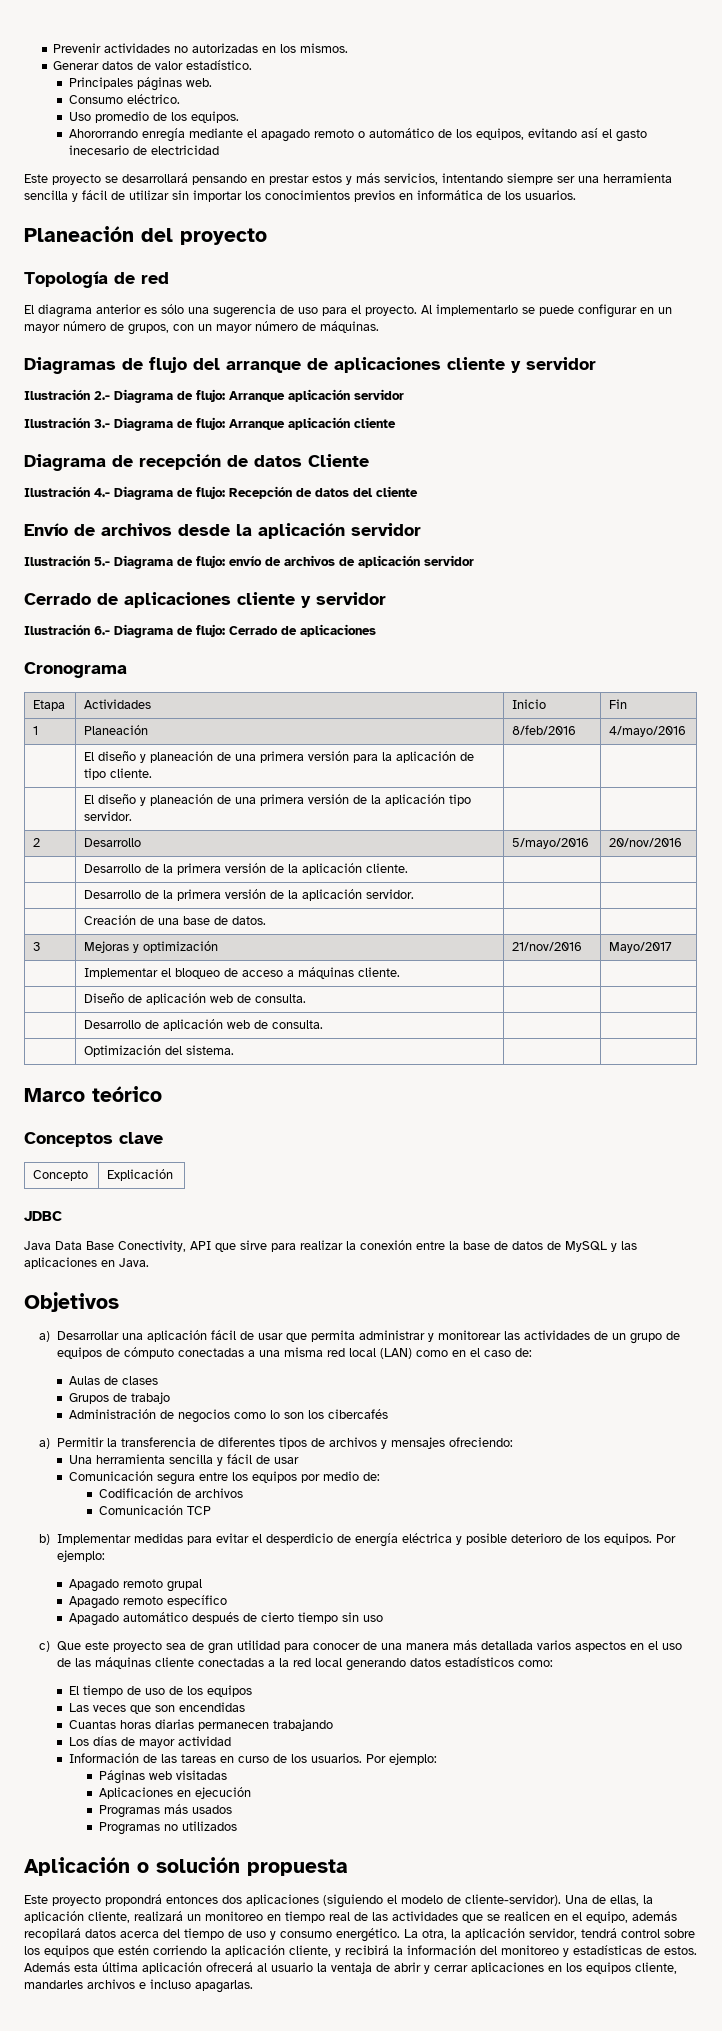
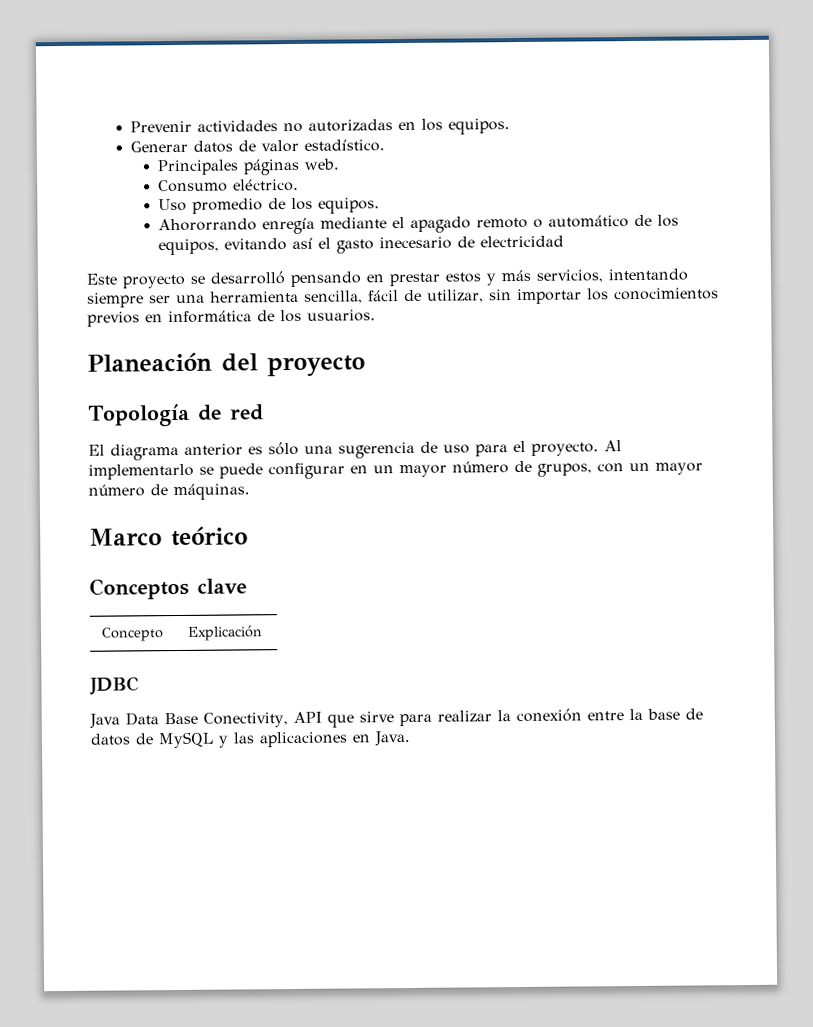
[300,43,349,53] mismos. -> [448,118,511,135] equipos.
[122,173,188,183] desarrollará -> [210,271,285,285] desarrolló
[24,190,169,202] sencilla y fácil de utilizar -> [304,289,484,304] sencilla, fácil de utilizar,
[24,357,596,374] [24,389,404,403] [24,417,396,431] [24,454,369,471] [24,486,418,500] [24,523,421,539] [24,555,474,569] [24,592,386,608] [24,624,376,638] [24,662,127,678] [33,700,66,711] [84,699,152,709] [512,699,547,709] [609,699,628,709] [33,726,39,735] [84,725,149,735] [512,725,577,735] [609,726,687,737] [84,751,475,763] [84,768,153,780] [84,794,472,806] [84,811,133,821] [33,838,41,847] [84,838,142,847] [512,838,590,849] [609,838,683,847] [84,863,409,875] [84,889,415,901] [84,915,267,925] [33,942,41,951] [84,941,219,953] [512,942,583,951] [609,942,673,953] [84,967,401,979] [84,993,307,1005] [84,1019,324,1031] [84,1045,235,1057] // Diagramas de flujo del arranque de aplicaciones cliente y servidor // Ilustración 2.- Diagrama de flujo: Arranque aplicación servidor // Ilustración 3.- Diagrama de flujo: Arranque aplicación cliente // Diagrama de recepción de datos Cliente // Ilustración 4.- Diagrama de flujo: Recepción de datos del cliente // Envío de archivos desde la aplicación servidor // Ilustración 5.- Diagrama de flujo: envío de archivos de aplicación servidor // Cerrado de aplicaciones cliente y servidor // Ilustración 6.- Diagrama de flujo: Cerrado de aplicaciones // Cronograma // Etapa | Actividades | Inicio | Fin // 1 | Planeación | 8/feb/2016 | 4/mayo/2016 // | El diseño y planeación de una primera versión para la aplicación de tipo cliente. | | // | El diseño y planeación de una primera versión de la aplicación tipo servidor. | | // 2 | Desarrollo | 5/mayo/2016 | 20/nov/2016 // | Desarrollo de la primera versión de la aplicación cliente. | | // | Desarrollo de la primera versión de la aplicación servidor. | | // | Creación de una base de datos. | | // 3 | Mejoras y optimización | 21/nov/2016 | Mayo/2017 // | Implementar el bloqueo de acceso a máquinas cliente. | | // | Diseño de aplicación web de consulta. | | // | Desarrollo de aplicación web de consulta. | | // | Optimización del sistema. | | -> (250, 492) none
[24,1292,119,1312] [39,1330,680,1344] [56,1347,532,1359] [68,1376,158,1385] [68,1392,170,1404] [68,1409,388,1423] [39,1437,513,1449] [68,1454,299,1466] [68,1471,380,1485] [99,1488,244,1498] [99,1505,212,1515] [39,1533,676,1547] [56,1550,105,1562] [68,1579,202,1592] [68,1595,227,1609] [68,1612,383,1626] [39,1640,682,1654] [56,1657,553,1671] [68,1685,252,1697] [68,1702,245,1714] [68,1719,333,1731] [68,1736,231,1748] [68,1753,437,1765] [99,1770,228,1784] [99,1787,252,1799] [99,1804,233,1818] [99,1821,238,1835] [24,1857,348,1876] [24,1894,653,1908] [24,1911,677,1923] [24,1928,695,1942] [24,1945,697,1957] [24,1962,677,1974] [24,1979,253,1993] // Objetivos // a) Desarrollar una aplicación fácil de usar que permita administrar y monitorear las actividades de un grupo de equipos de cómputo conectadas a una misma red local (LAN) como en el caso de: // Aulas de clases // Grupos de trabajo // Administración de negocios como lo son los cibercafés // a) Permitir la transferencia de diferentes tipos de archivos y mensajes ofreciendo: // Una herramienta sencilla y fácil de usar // Comunicación segura entre los equipos por medio de: // Codificación de archivos // Comunicación TCP // b) Implementar medidas para evitar el desperdicio de energía eléctrica y posible deterioro de los equipos. Por ejemplo: // Apagado remoto grupal // Apagado remoto específico // Apagado automático después de cierto tiempo sin uso // c) Que este proyecto sea de gran utilidad para conocer de una manera más detallada varios aspectos en el uso de las máquinas cliente conectadas a la red local generando datos estadísticos como: // El tiempo de uso de los equipos // Las veces que son encendidas // Cuantas horas diarias permanecen trabajando // Los días de mayor actividad // Información de las tareas en curso de los usuarios. Por ejemplo: // Páginas web visitadas // Aplicaciones en ejecución // Programas más usados // Programas no utilizados // Aplicación o solución propuesta // Este proyecto propondrá entonces dos aplicaciones (siguiendo el modelo de cliente-servidor). Una de ellas, la aplicación cliente, realizará un monitoreo en tiempo real de las actividades que se realicen en el equipo, además recopilará datos acerca del tiempo de uso y consumo energético. La otra, la aplicación servidor, tendrá control sobre los equipos que estén corriendo la aplicación cliente, y recibirá la información del monitoreo y estadísticas de estos. Además esta última aplicación ofrecerá al usuario la ventaja de abrir y cerrar aplicaciones en los equipos cliente, mandarles archivos e incluso apagarlas. -> (411, 738) none

